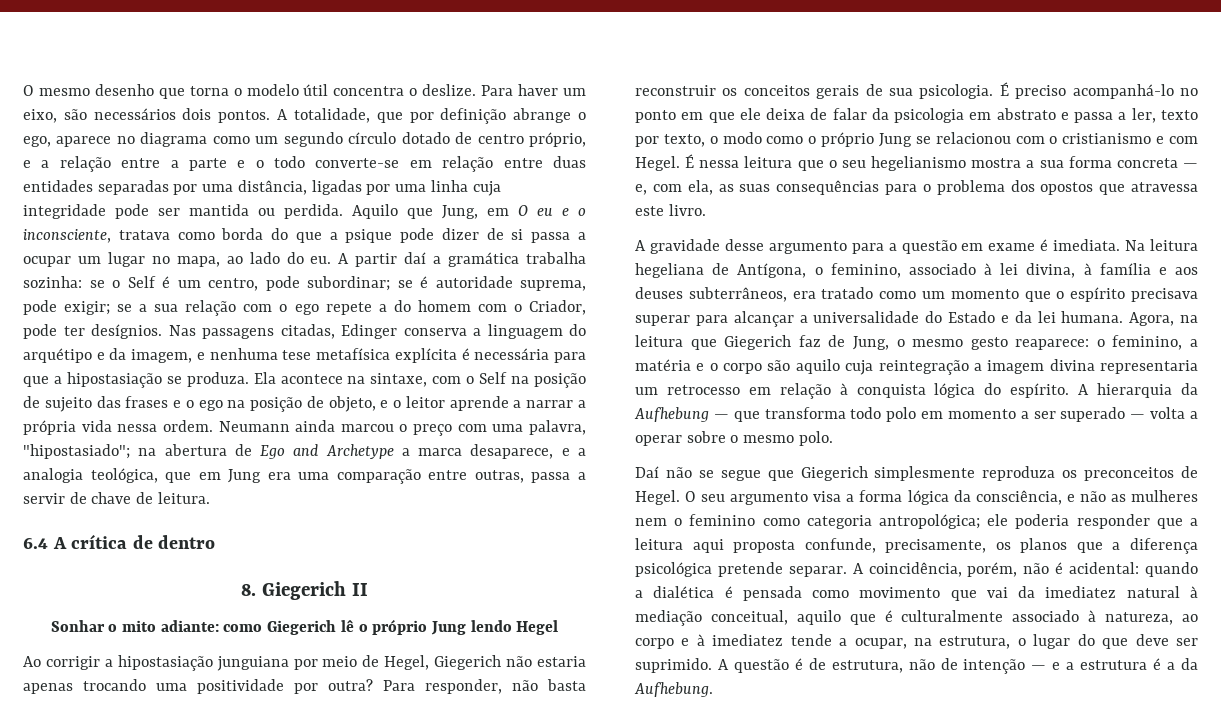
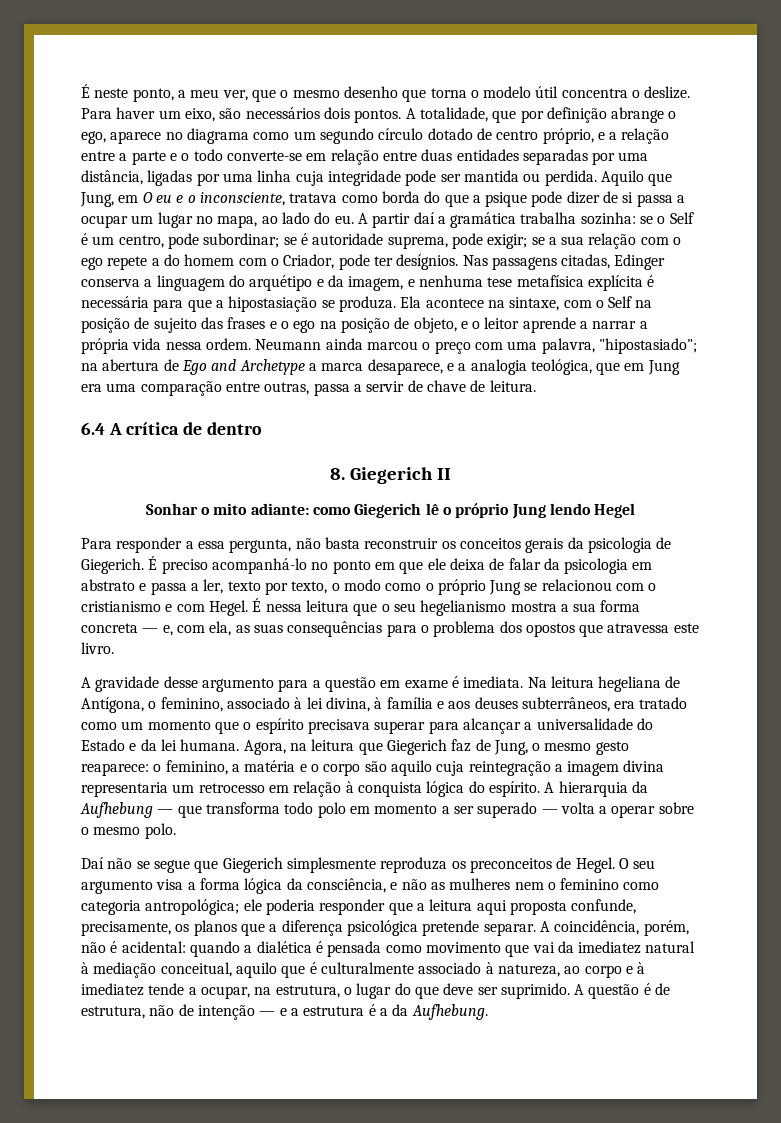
[23,85,34,96] O -> [81,84,289,102] É neste ponto, a meu ver, que o
[23,655,587,671] [23,679,502,694] Ao corrigir a hipostasiação junguiana por meio de Hegel, Giegerich não estaria apenas trocando uma positividade por outra? Para responder, -> [81,537,292,553] Para responder a essa pergunta,
[865,84,994,99] de sua psicologia. -> [567,537,672,553] [81,558,144,574] da psicologia de Giegerich.

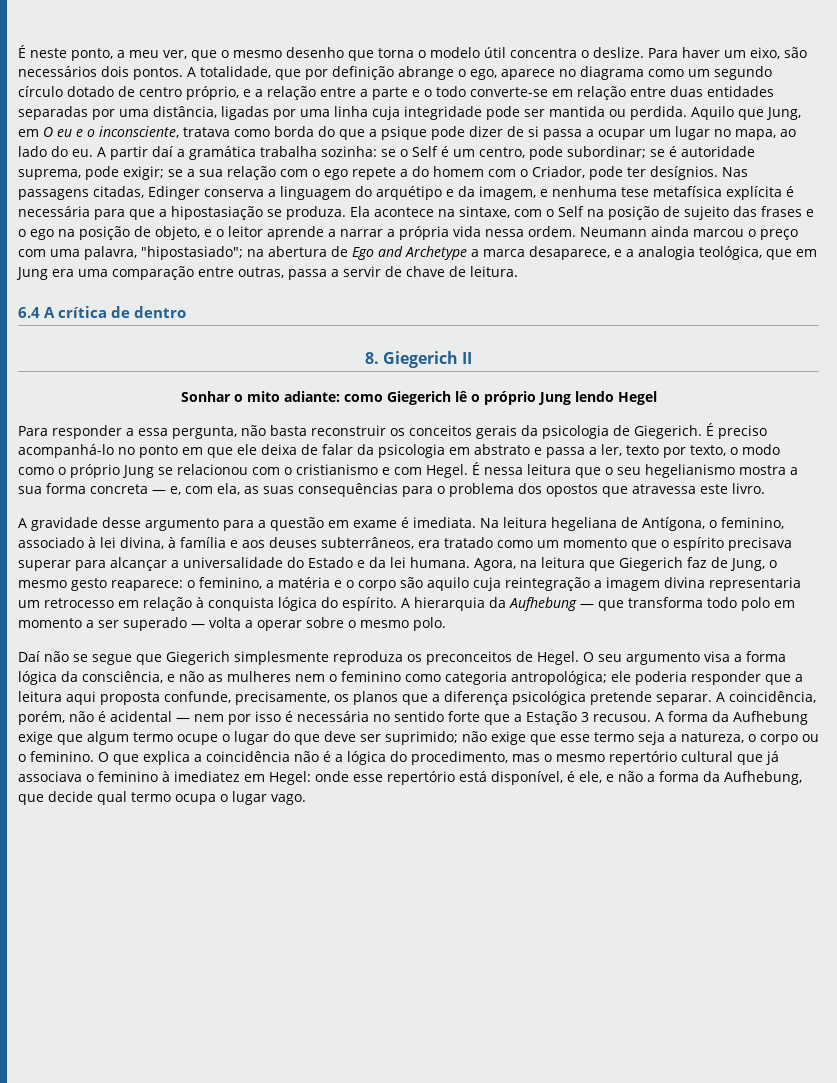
[121,941,696,957] [81,962,646,978] [81,983,340,999] acidental: quando a dialética é pensada como movimento que vai da imediatez natural à mediação conceitual, aquilo que é culturalmente associado à natureza, ao corpo e à imediatez tende a ocupar, na estrutura, -> [110,711,808,725] [18,731,218,745] acidental — nem por isso é necessária no sentido forte que a Estação 3 recusou. A forma da Aufhebung exige que algum termo ocupe
[500,983,671,999] [81,1004,488,1020] suprimido. A questão é de estrutura, não de intenção — e a estrutura é a da Aufhebung. -> [385,731,819,745] [18,751,779,765] [18,771,802,785] [18,791,306,805] suprimido; não exige que esse termo seja a natureza, o corpo ou o feminino. O que explica a coincidência não é a lógica do procedimento, mas o mesmo repertório cultural que já associava o feminino à imediatez em Hegel: onde esse repertório está disponível, é ele, e não a forma da Aufhebung, que decide qual termo ocupa o lugar vago.

